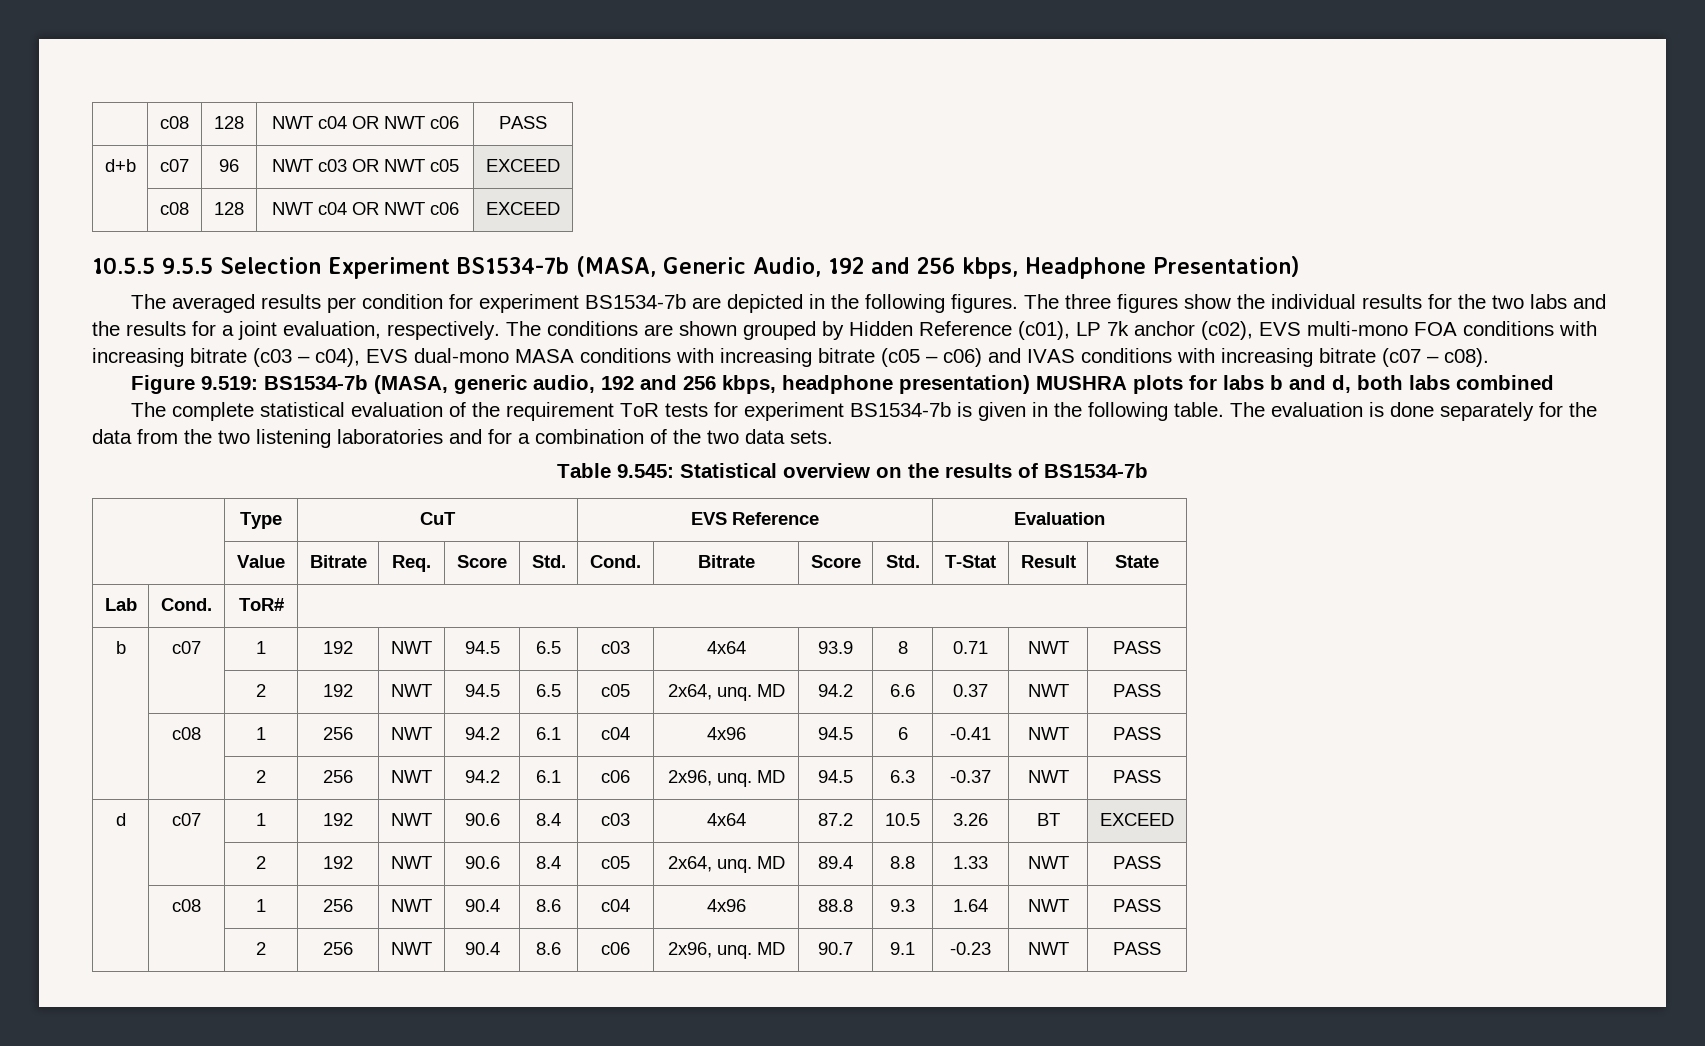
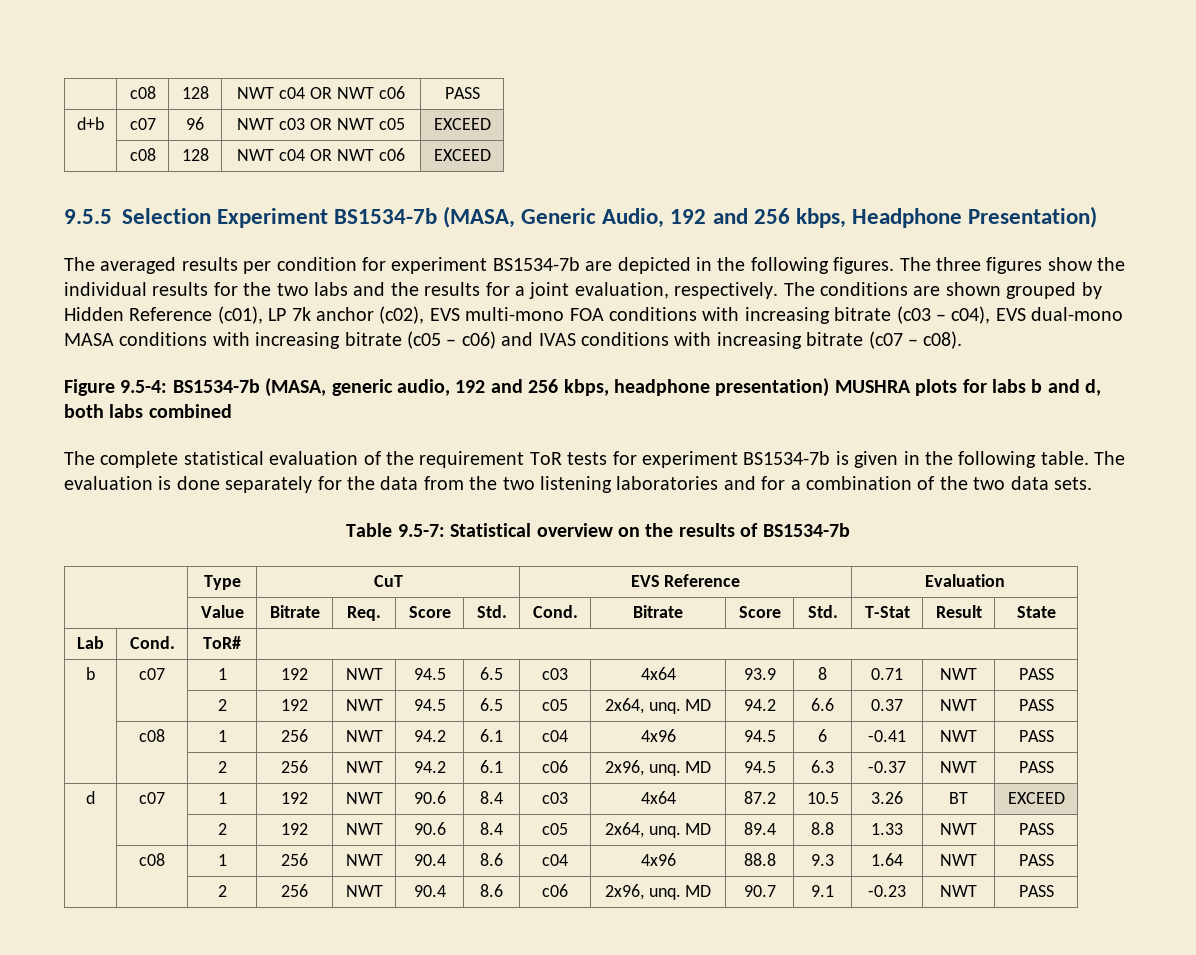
[92,257,155,274] 10.5.5 -> (491, 155) none
[201,376,259,390] 9.519: -> [120,380,168,393] 9.5-4:
[617,464,674,478] 9.545: -> [397,524,445,537] 9.5-7:

